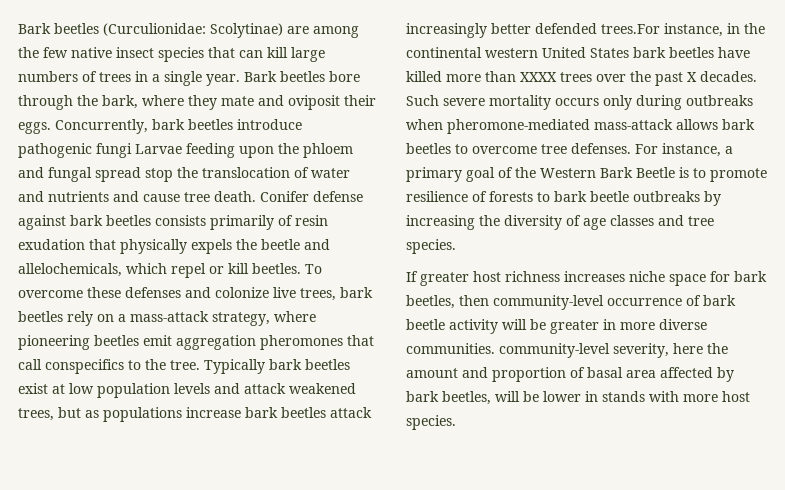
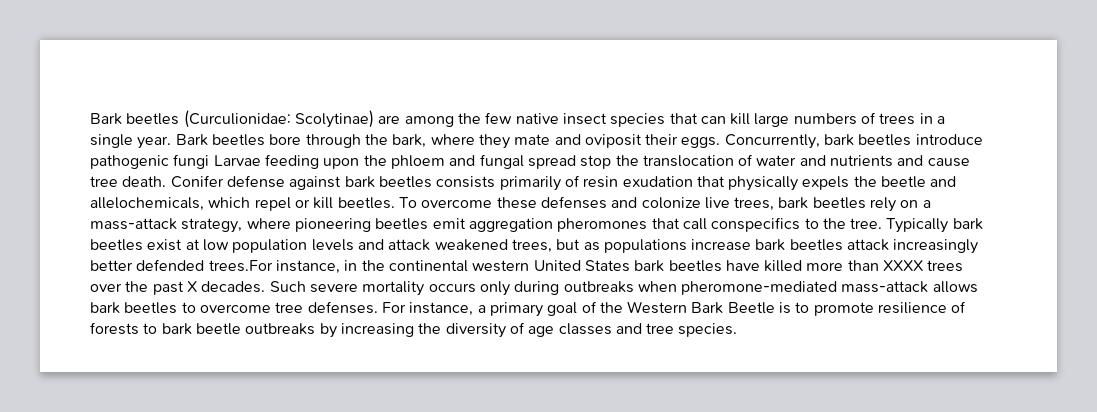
[406,271,767,286] [406,295,736,310] [406,319,707,334] [406,343,728,358] [406,367,734,382] [406,391,750,405] [406,415,456,430] // If greater host richness increases niche space for bark beetles, then community-level occurrence of bark beetle activity will be greater in more diverse communities. community-level severity, here the amount and proportion of basal area affected by bark beetles, will be lower in stands with more host species. -> (738, 330) none

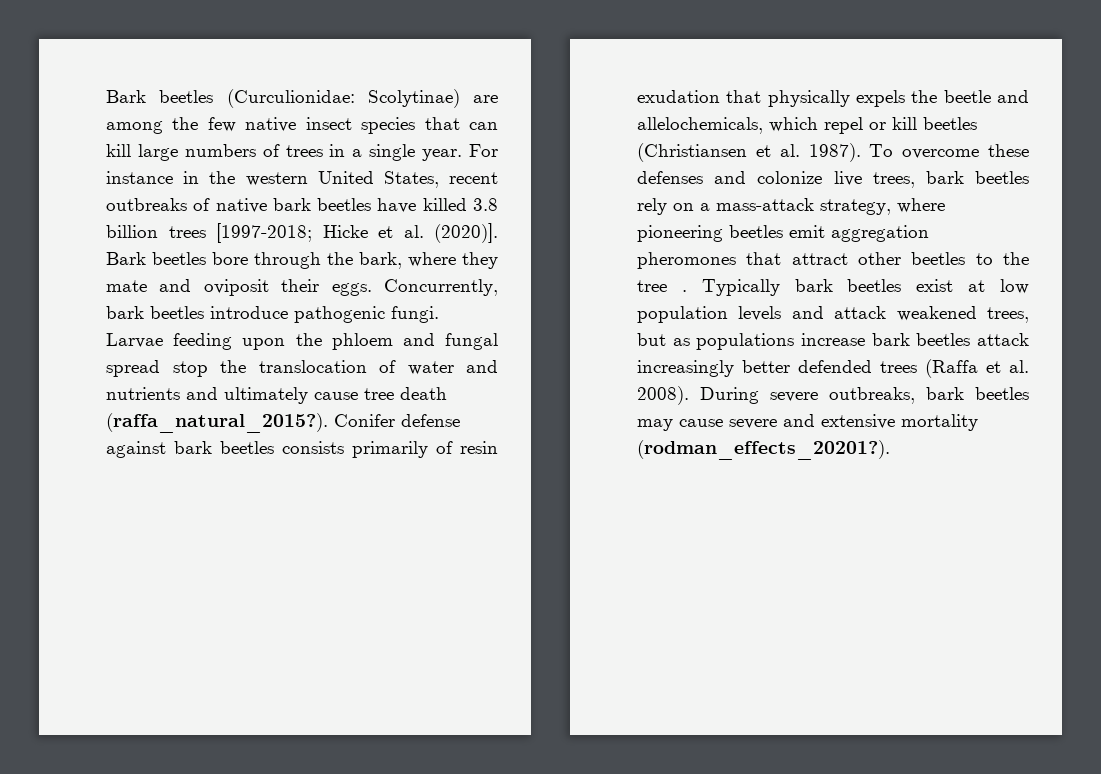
(172, 142) none -> [469,144,499,157] [106,171,498,188] [106,198,498,213] [106,223,498,243] For instance in the western United States, recent outbreaks of native bark beetles have killed 3.8 billion trees [1997-2018; Hicke et al. (2020)].
[173,154,210,169] fungi -> [391,306,439,323] fungi.
(924, 160) none -> [224,387,308,404] ultimately
[122,176,167,187] death. -> [400,387,447,400] [106,413,328,433] death (raffa_natural_2015?).
[337,197,395,209] beetles. -> [923,117,977,130] [637,143,861,162] beetles (Christiansen et al. 1987).
[682,217,883,232] call conspecifics to the tree. -> [791,252,1029,265] [637,280,687,292] attract other beetles to the tree .
[208,260,964,274] [90,281,978,296] [90,301,967,317] [90,322,738,338] trees.For instance, in the continental western United States bark beetles have killed more than XXXX trees over the past X decades. Such severe mortality occurs only during outbreaks when pheromone-mediated mass-attack allows bark beetles to overcome tree defenses. For instance, a primary goal of the Western Bark Beetle is to promote resilience of forests to bark beetle outbreaks by increasing the diversity of age classes and tree species. -> [880,359,1029,378] [637,386,1029,405] [637,414,978,431] [637,440,890,460] trees (Raffa et al. 2008). During severe outbreaks, bark beetles may cause severe and extensive mortality (rodman_effects_20201?).

